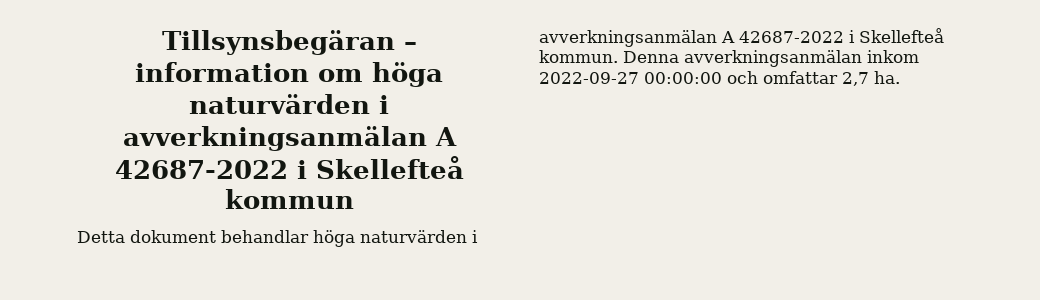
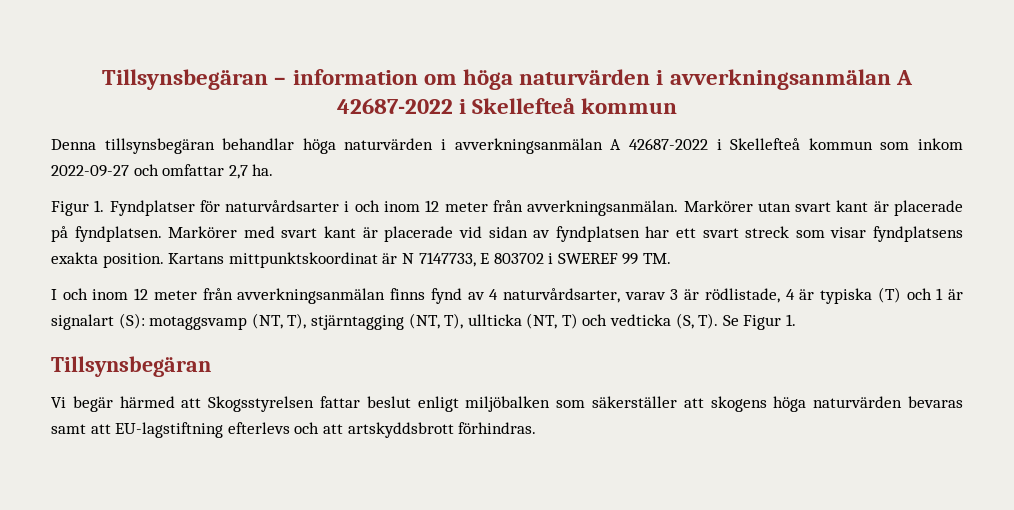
[77,230,216,243] Detta dokument -> [51,138,215,154] Denna tillsynsbegäran
[539,50,862,67] kommun. Denna avverkningsanmälan -> [808,138,910,150] kommun som
[644,72,722,84] 00:00:00 -> (129, 171) none
(900, 77) none -> [51,200,963,216] [51,226,963,242] [51,252,672,268] [51,287,964,304] [51,313,797,330] [51,356,211,377] [51,396,963,412] [51,422,537,438] // Figur 1. Fyndplatser för naturvårdsarter i och inom 12 meter från avverkningsanmälan. Markörer utan svart kant är placerade på fyndplatsen. Markörer med svart kant är placerade vid sidan av fyndplatsen har ett svart streck som visar fyndplatsens exakta position. Kartans mittpunktskoordinat är N 7147733, E 803702 i SWEREF 99 TM. // I och inom 12 meter från avverkningsanmälan finns fynd av 4 naturvårdsarter, varav 3 är rödlistade, 4 är typiska (T) och 1 är signalart (S): motaggsvamp (NT, T), stjärntagging (NT, T), ullticka (NT, T) och vedticka (S, T). Se Figur 1. // Tillsynsbegäran // Vi begär härmed att Skogsstyrelsen fattar beslut enligt miljöbalken som säkerställer att skogens höga naturvärden bevaras samt att EU-lagstiftning efterlevs och att artskyddsbrott förhindras.

